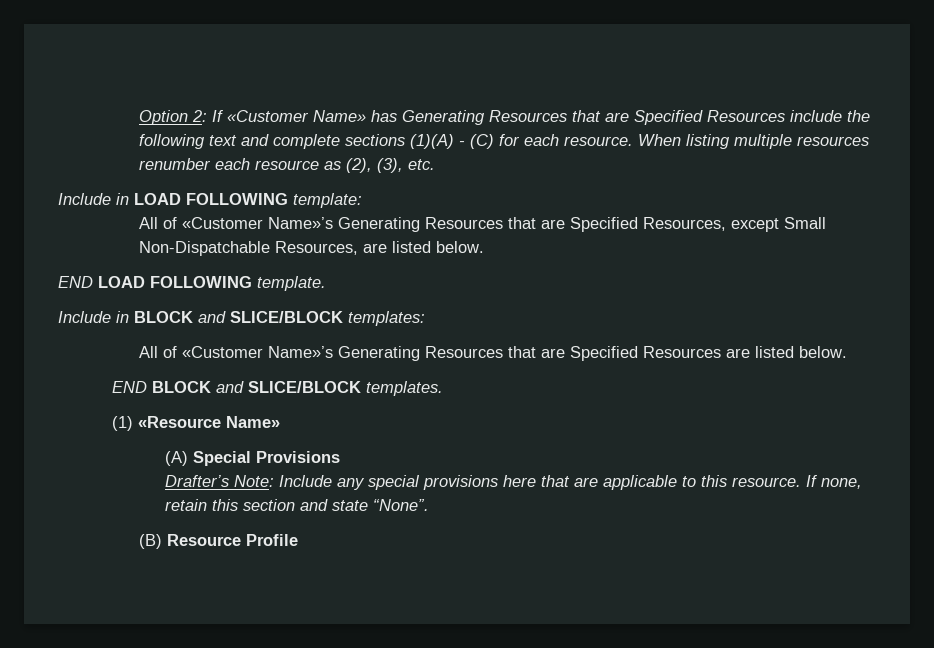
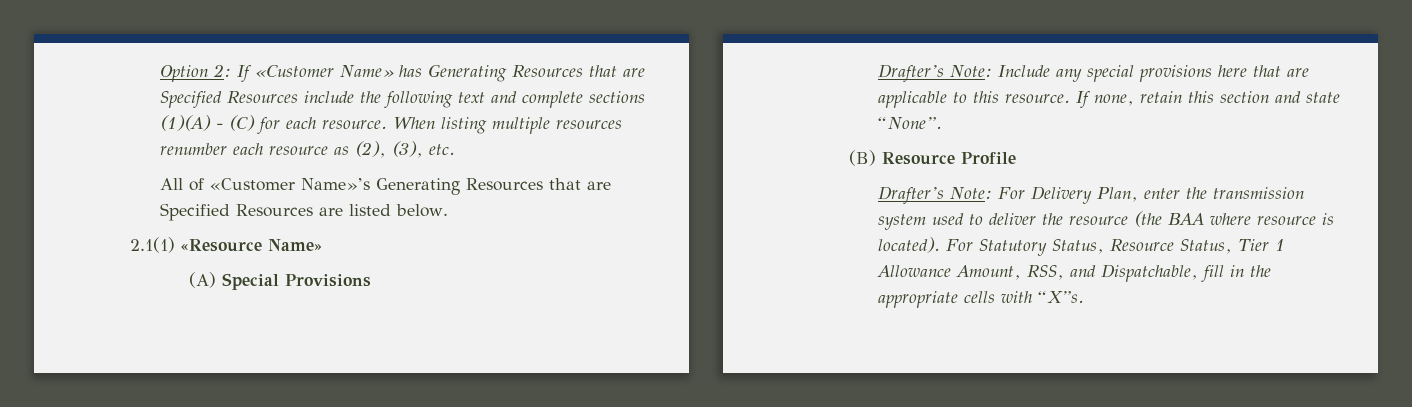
[58,193,362,208] [138,217,826,232] [138,241,484,256] [58,276,326,291] [58,311,425,326] // Include in LOAD FOLLOWING template: // All of «Customer Name»’s Generating Resources that are Specified Resources, except Small Non-Dispatchable Resources, are listed below. // END LOAD FOLLOWING template. // Include in BLOCK and SLICE/BLOCK templates: -> (455, 149) none
[111,381,443,396] [111,416,133,431] END BLOCK and SLICE/BLOCK templates. // (1) -> [130,237,176,253] 2.1(1)
(298, 540) none -> [877,186,1304,204] [877,211,1334,230] [877,237,1285,256] [876,264,1271,282] [877,291,1084,308] // Drafter’s Note: For Delivery Plan, enter the transmission system used to deliver the resource (the BAA where resource is located). For Statutory Status, Resource Status, Tier 1 Allowance Amount, RSS, and Dispatchable, fill in the appropriate cells with “X”s.

